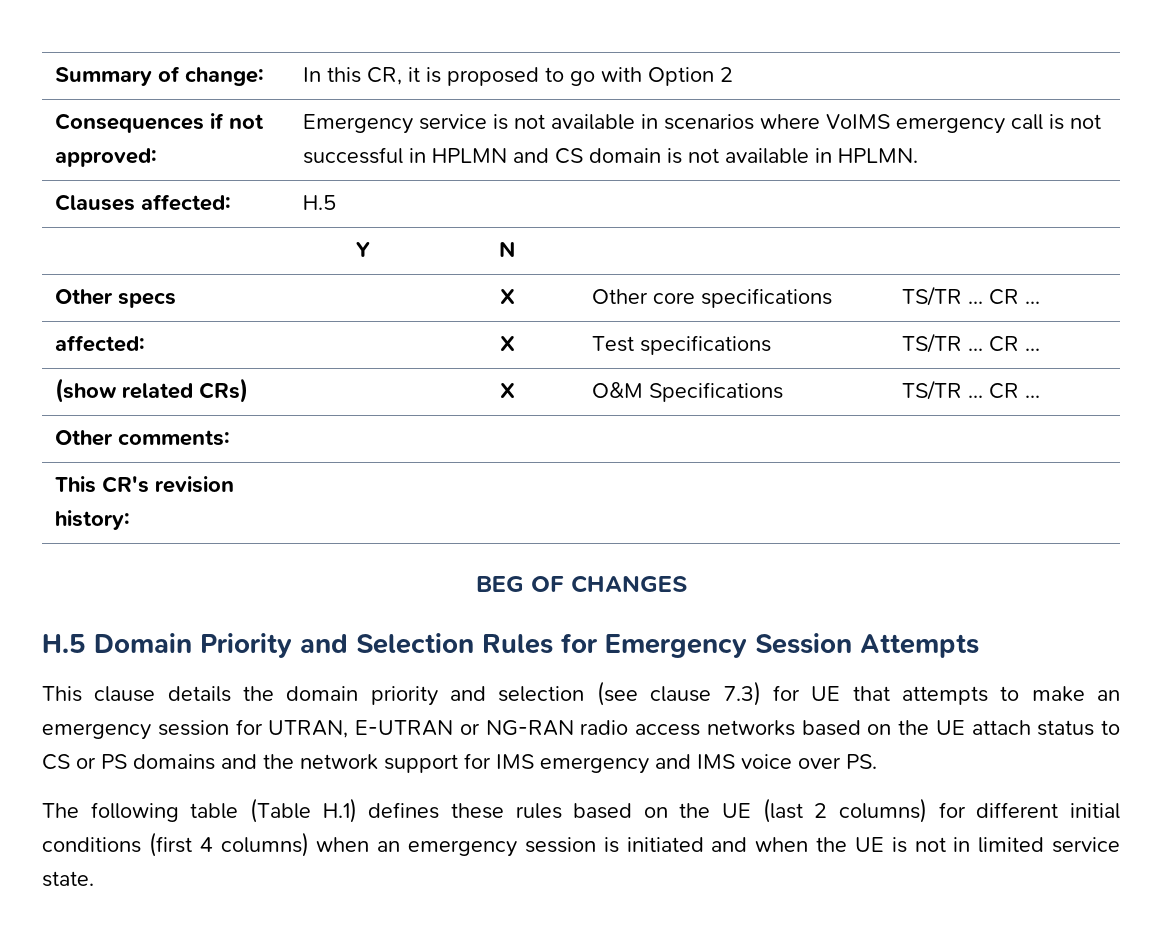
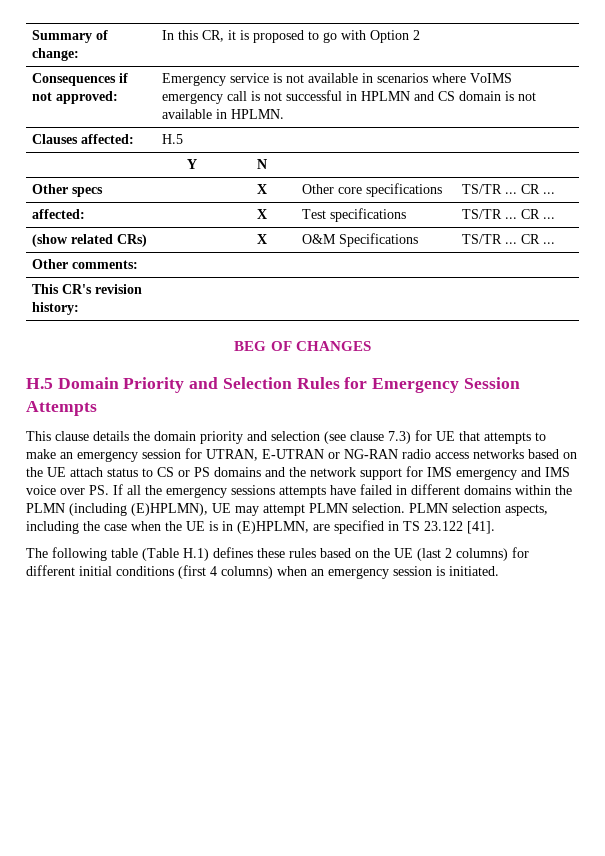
(877, 761) none -> [113,484,572,498] [26,503,548,516] [26,520,495,534] If all the emergency sessions attempts have failed in different domains within the PLMN (including (E)HPLMN), UE may attempt PLMN selection. PLMN selection aspects, including the case when the UE is in (E)HPLMN, are specified in TS 23.122 [41].
[626,837,1121,853] [42,871,94,887] initiated and when the UE is not in limited service state. -> [449,566,499,576] initiated.

